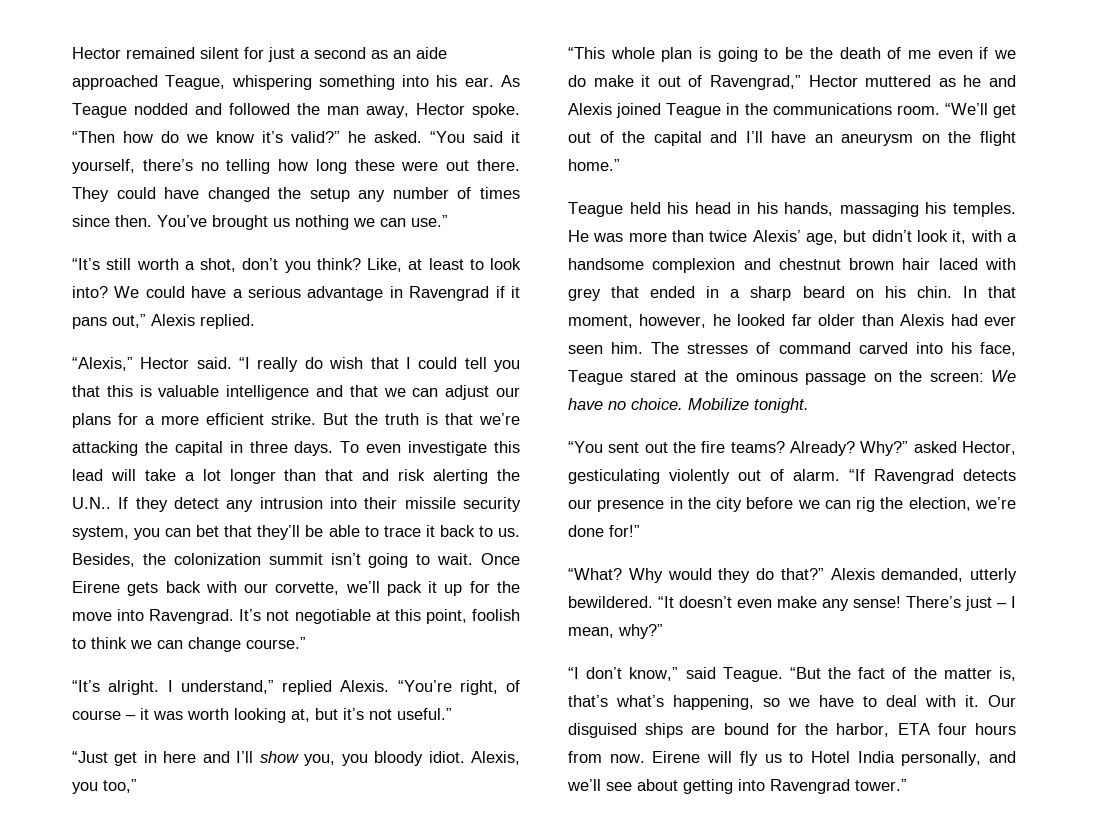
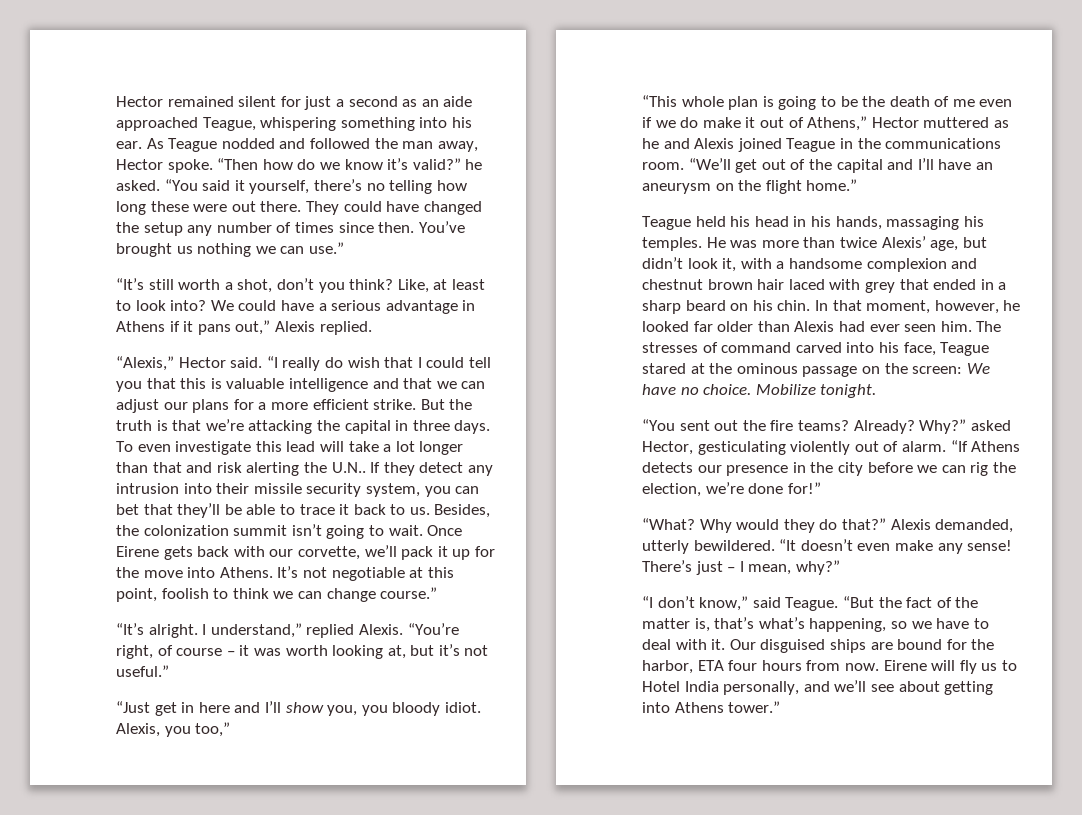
[409,286,490,301] Ravengrad -> [116,321,165,332] Athens
[149,609,235,624] Ravengrad. -> [219,567,273,578] Athens.
[710,75,801,90] Ravengrad,” -> [807,116,868,131] Athens,”
[874,469,954,484] Ravengrad -> [971,441,1021,452] Athens
[770,779,850,794] Ravengrad -> [674,702,724,713] Athens

